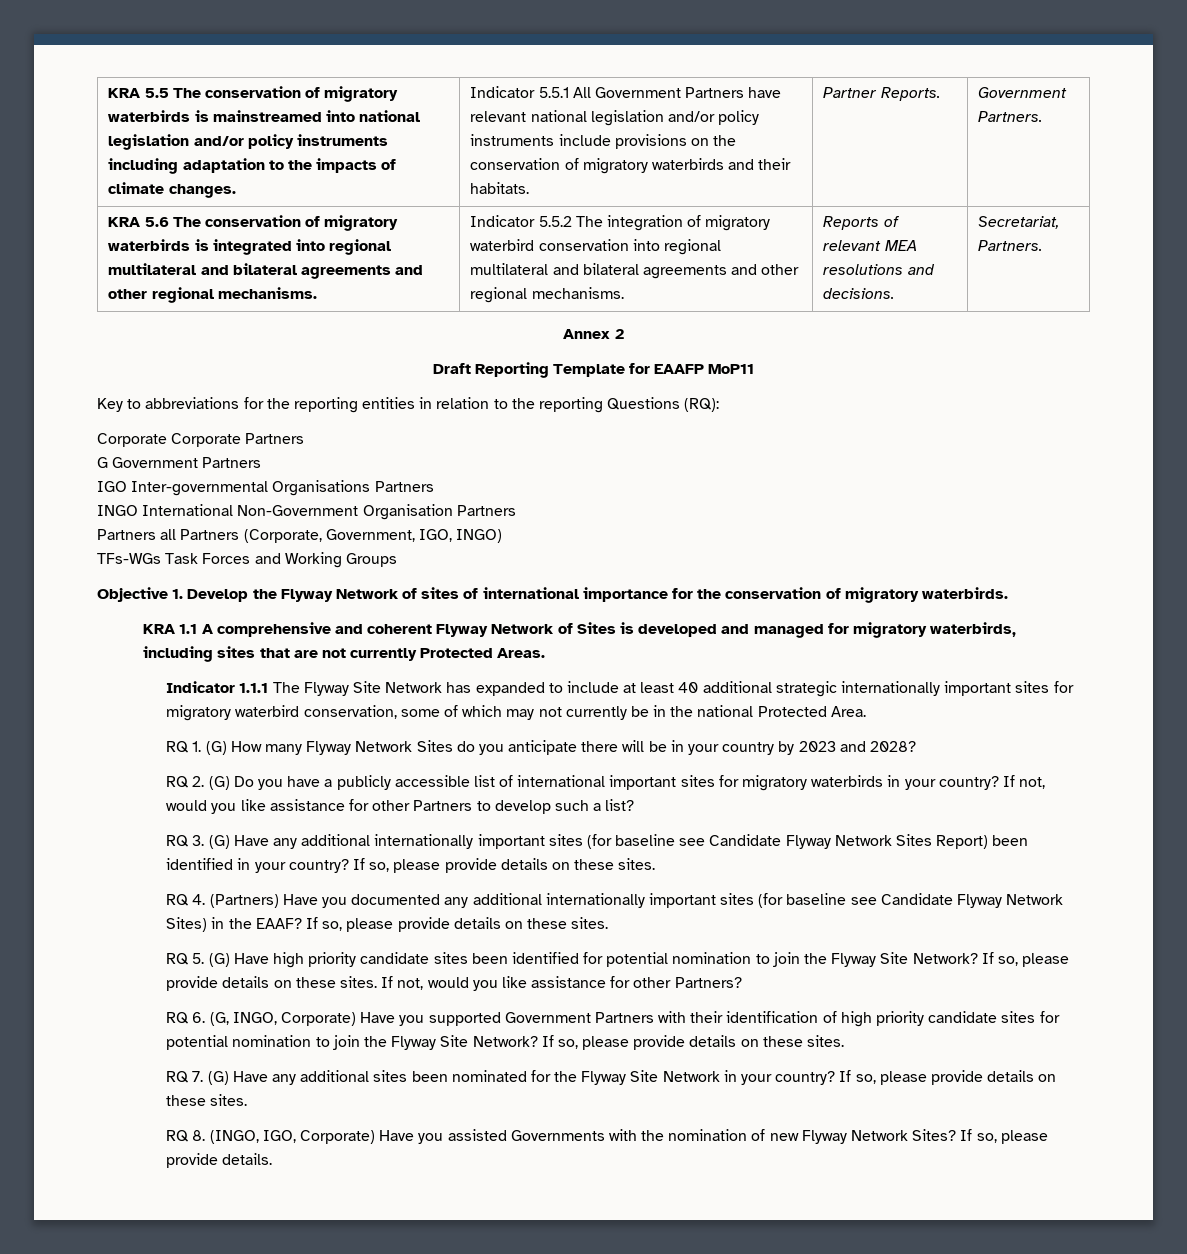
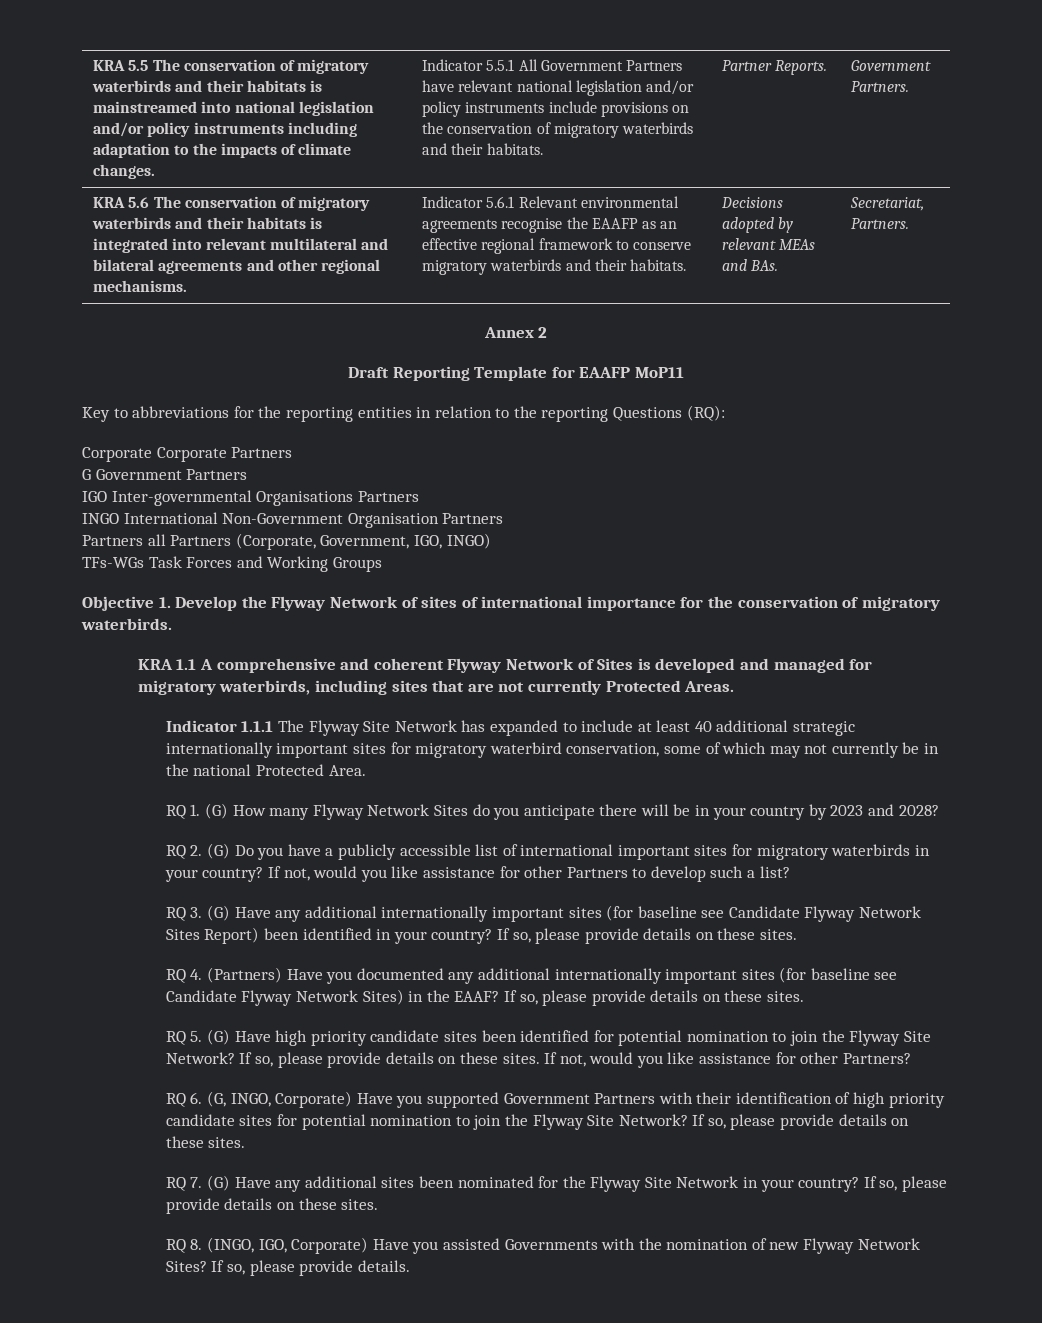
(191, 116) none -> [175,80,306,92] and their habitats
(191, 245) none -> [175,217,306,229] and their habitats
[329,239,392,255] regional -> [205,238,266,250] relevant
[538,215,771,231] [470,239,721,255] [470,263,800,279] [470,287,624,303] [823,216,899,230] [823,240,917,251] [823,264,935,275] [823,288,895,299] 5.5.2 The integration of migratory waterbird conservation into regional multilateral and bilateral agreements and other regional mechanisms. | Reports of relevant MEA resolutions and decisions. -> [486,196,679,208] [422,217,678,233] [422,238,691,254] [422,259,686,275] [721,197,784,208] [722,217,794,233] [722,238,816,250] [722,259,779,271] 5.6.1 Relevant environmental agreements recognise the EAAFP as an effective regional framework to conserve migratory waterbirds and their habitats. | Decisions adopted by relevant MEAs and BAs.

